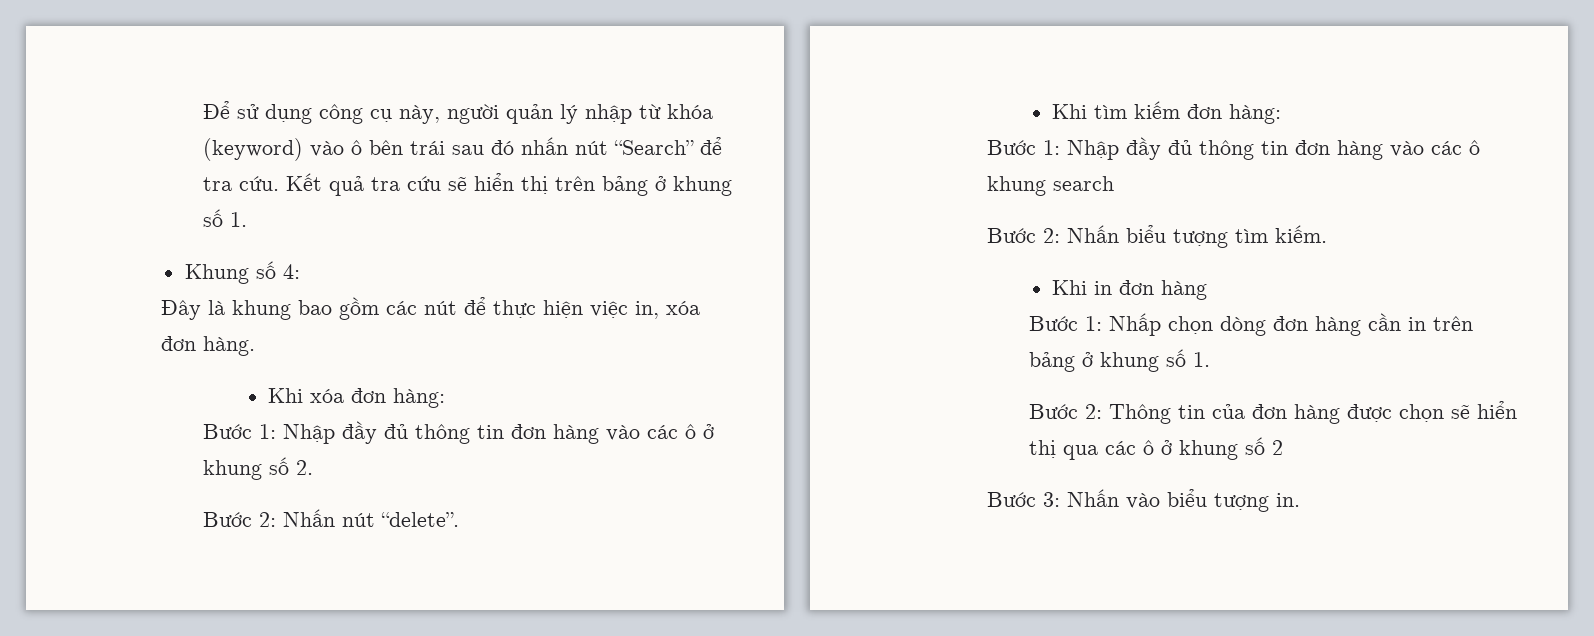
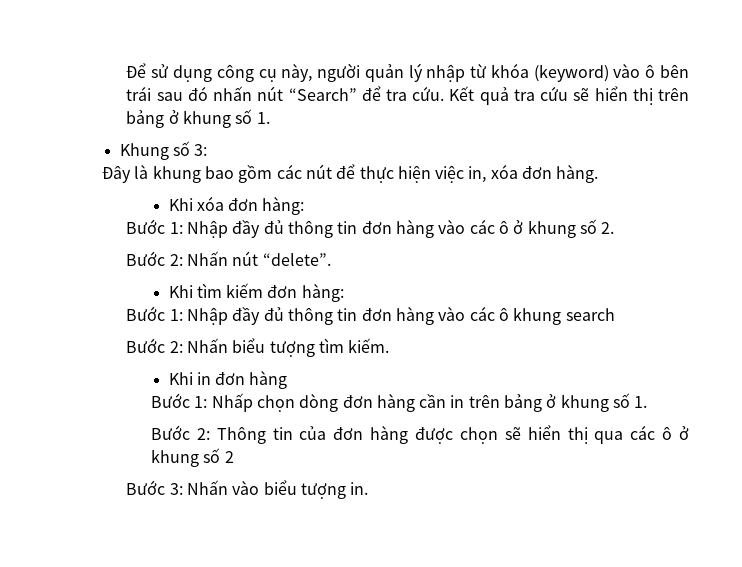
[282,264,300,279] 4: -> [194,144,208,156] 3:

